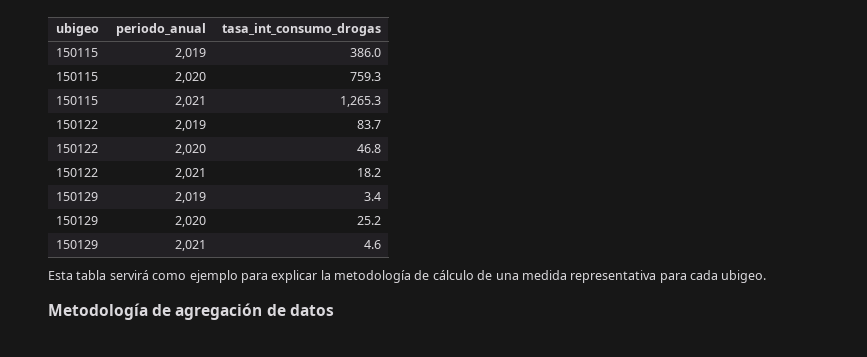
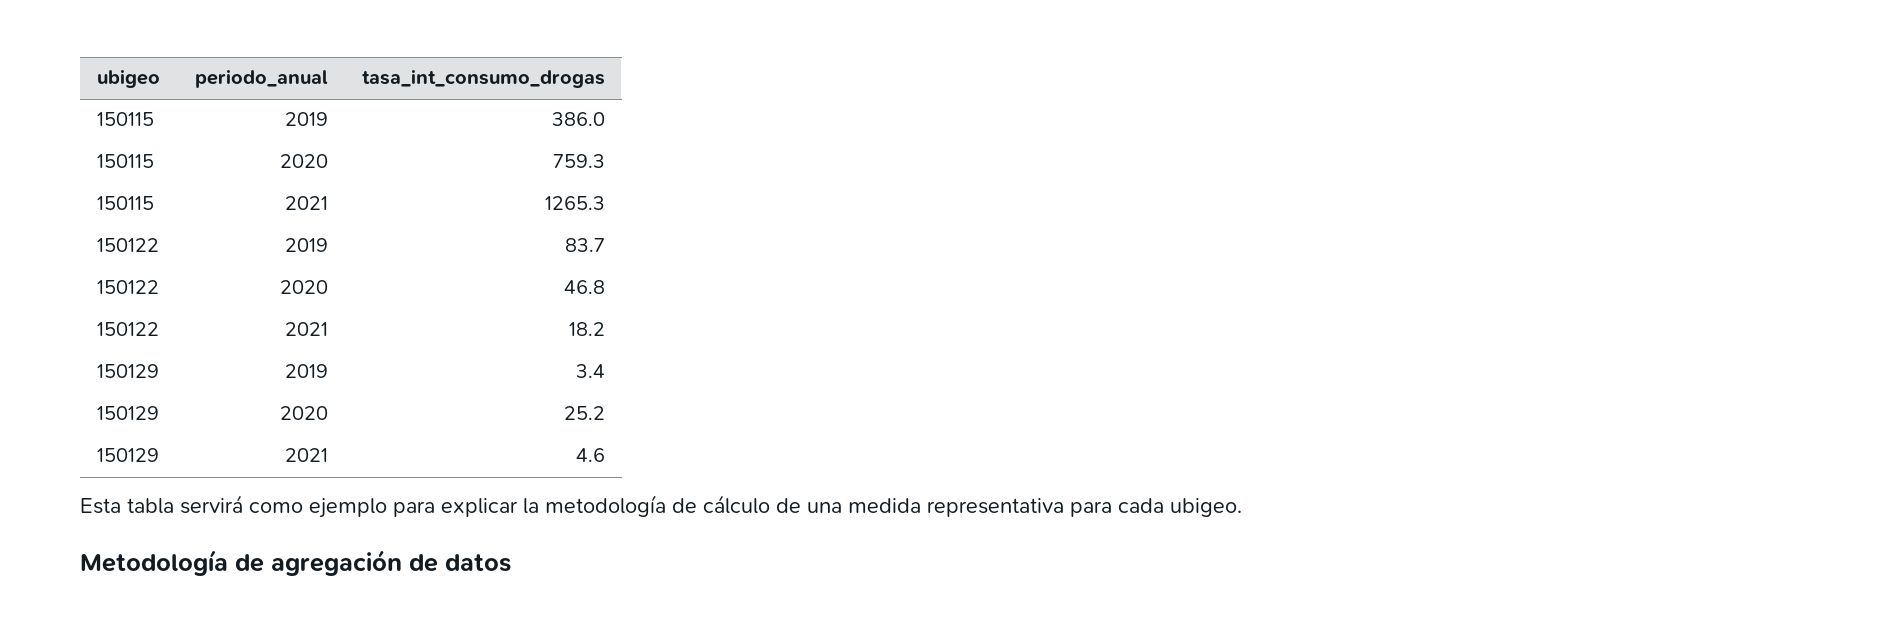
[175,48,207,59] 2,019 -> [285,112,329,126] 2019
[175,72,207,83] 2,020 -> [280,154,329,168] 2020
[175,96,207,107] [340,96,382,107] [55,120,98,129] [175,120,207,131] 2,021 | 1,265.3 // 150122 | 2,019 -> [285,196,329,210] [545,196,606,210] [96,238,159,252] [285,238,329,252] 2021 | 1265.3 // 150122 | 2019
[175,144,207,155] 2,020 -> [280,280,329,294] 2020
[175,168,207,179] 2,021 -> [285,322,329,336] 2021
[175,192,207,203] 2,019 -> [285,364,329,378] 2019
[175,216,207,227] 2,020 -> [280,406,329,420] 2020
[175,240,207,251] 2,021 -> [285,448,329,462] 2021

